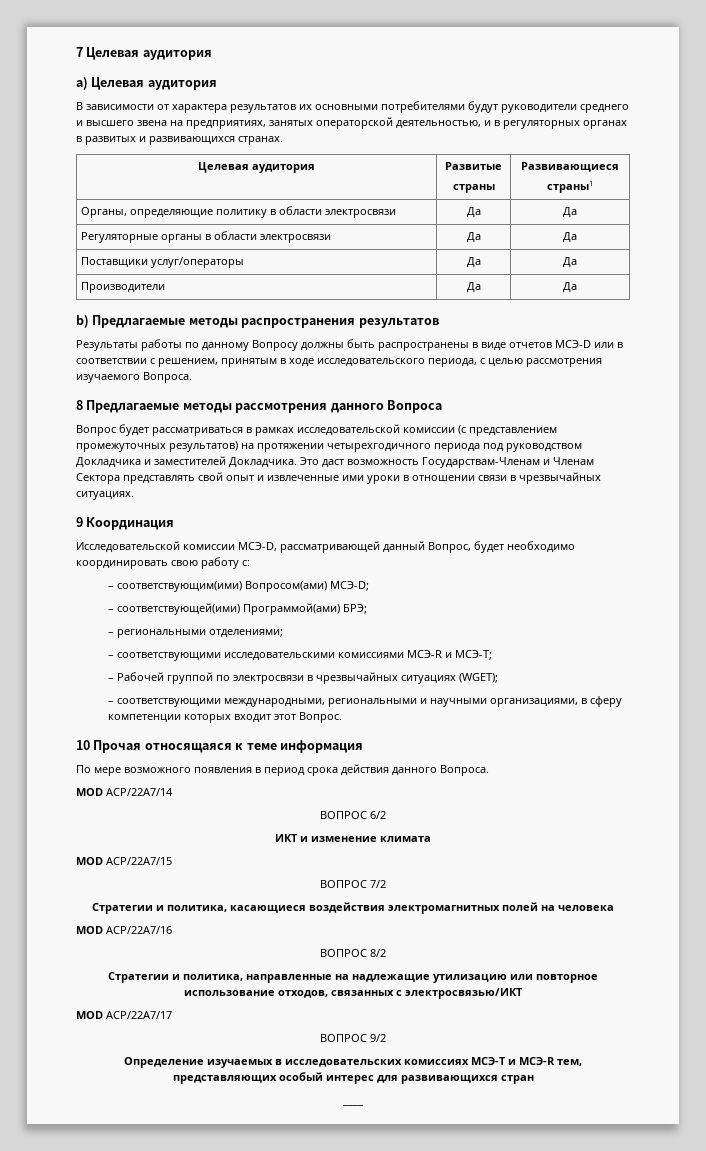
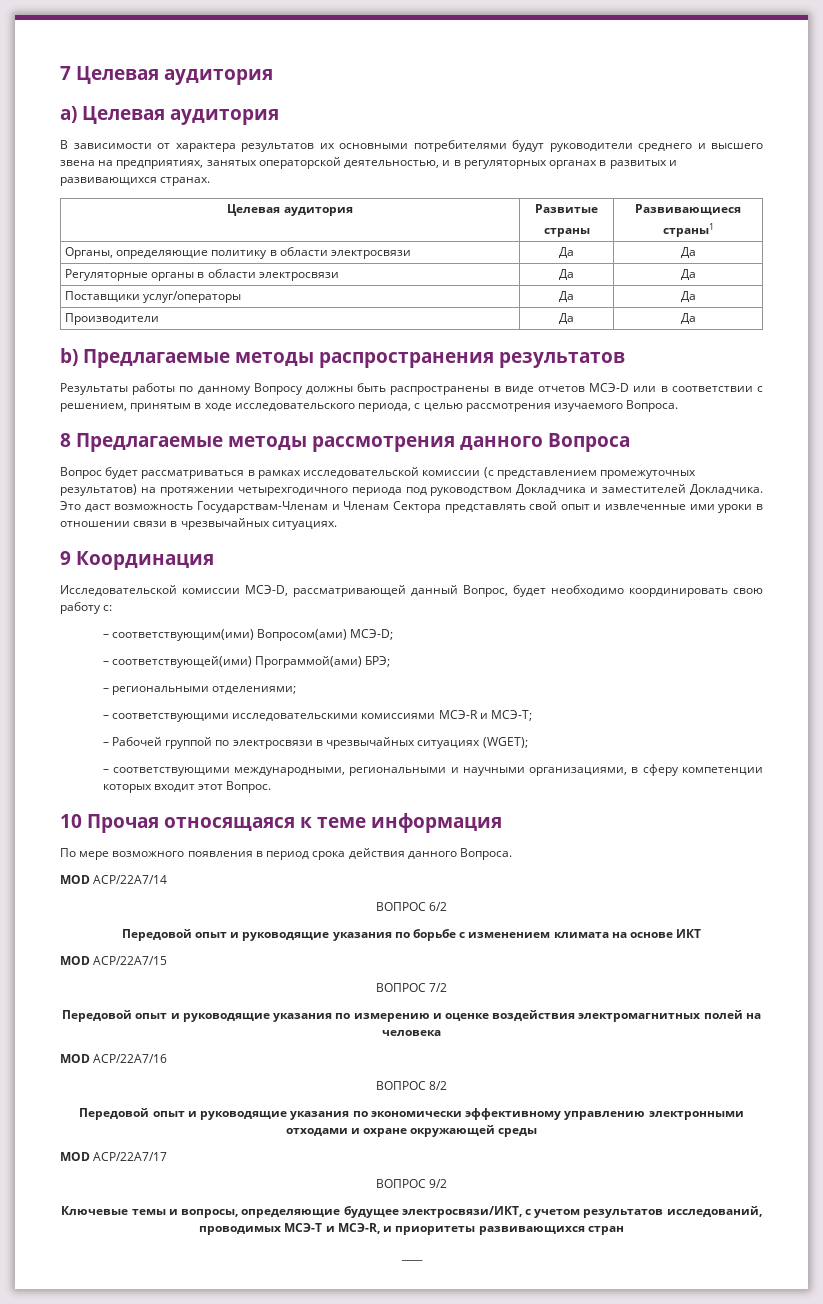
[275,834,431,842] [76,857,172,865] [320,880,386,888] [92,903,306,914] ИКТ и изменение климата // MOD ACP/22A7/15 // ВОПРОС 7/2 // Стратегии и политика, касающиеся -> [121,929,702,941] [60,956,168,965] [375,983,448,992] [62,1010,489,1022] Передовой опыт и руководящие указания по борьбе с изменением климата на основе ИКТ // MOD ACP/22A7/15 // ВОПРОС 7/2 // Передовой опыт и руководящие указания по измерению и оценке
[108,972,598,983] [184,988,523,999] [76,1011,172,1019] [320,1034,386,1042] [124,1057,582,1068] [172,1072,398,1084] Стратегии и политика, направленные на надлежащие утилизацию или повторное использование отходов, связанных с электросвязью/ИКТ // MOD ACP/22A7/17 // ВОПРОС 9/2 // Определение изучаемых в исследовательских комиссиях МСЭ-Т и МСЭ-R тем, представляющих особый интерес для -> [79,1108,744,1120] [285,1125,538,1137] [60,1152,168,1161] [375,1179,448,1188] [61,1206,762,1218] [199,1223,476,1235] Передовой опыт и руководящие указания по экономически эффективному управлению электронными отходами и охране окружающей среды // MOD ACP/22A7/17 // ВОПРОС 9/2 // Ключевые темы и вопросы, определяющие будущее электросвязи/ИКТ, с учетом результатов исследований, проводимых МСЭ-T и МСЭ-R, и приоритеты

